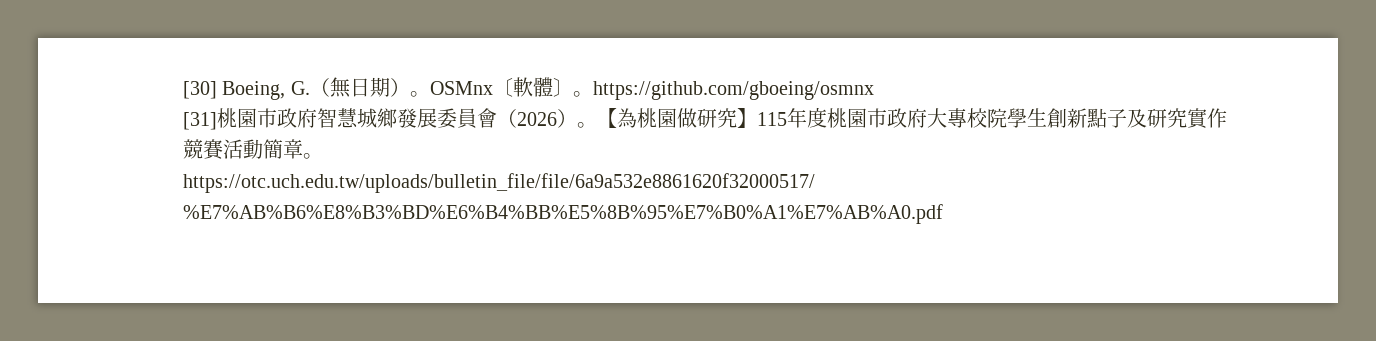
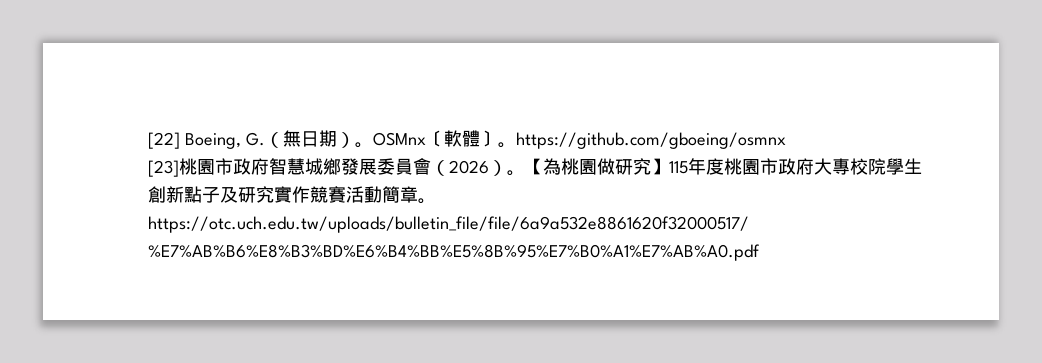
[182,81,217,99] [30] -> [148,132,181,149] [22]
[182,112,217,130] [31] -> [148,160,180,177] [23]

